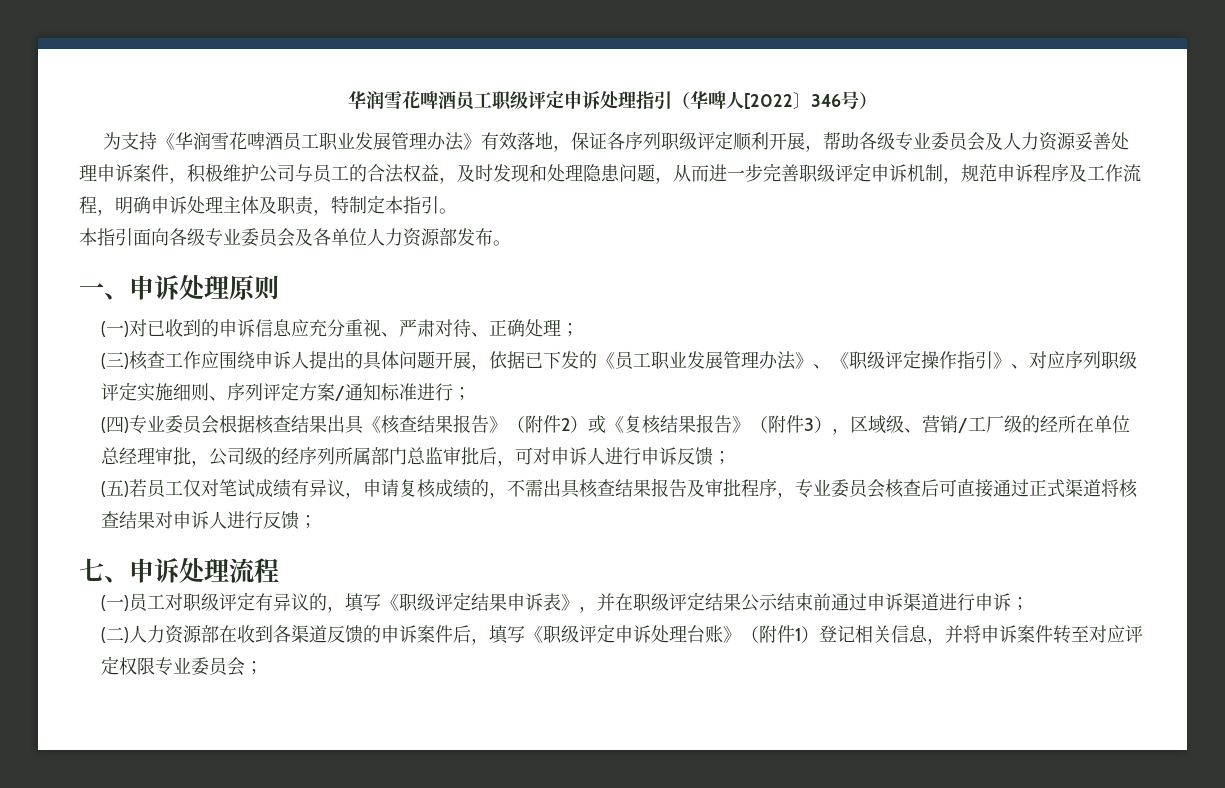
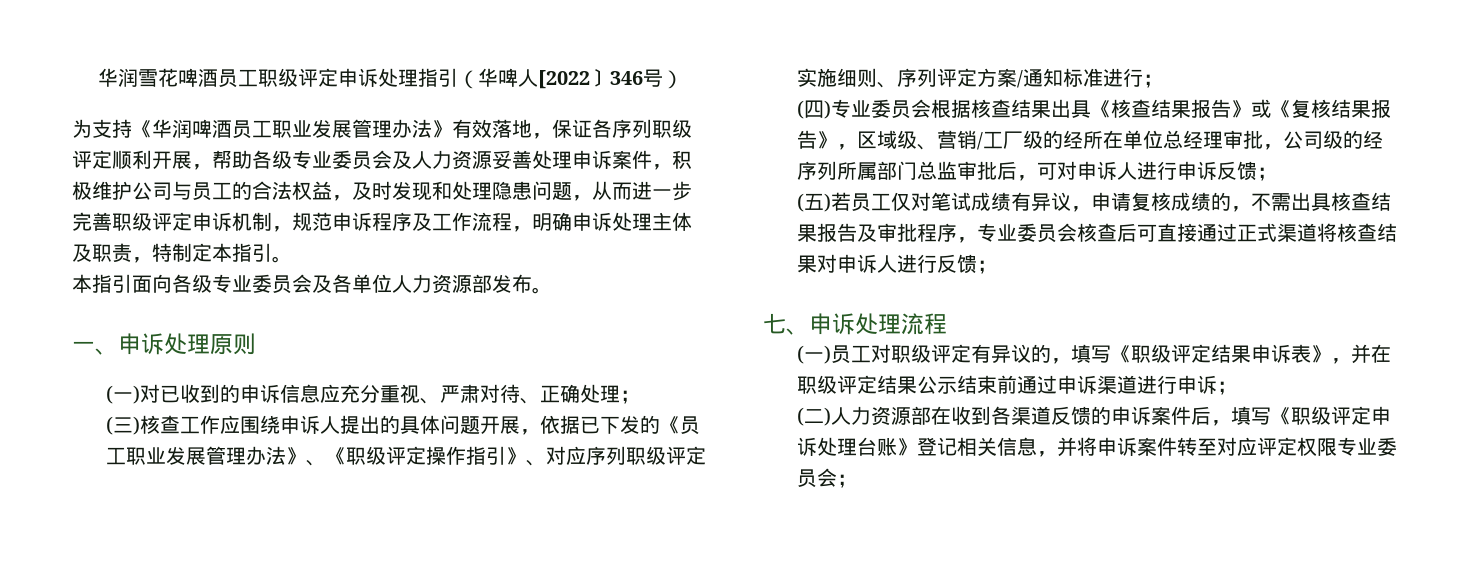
[210,132,247,150] 雪花 -> (192, 128) none
[507,415,589,433] （附件2） -> (1252, 109) none
[750,415,833,433] （附件3） -> (838, 140) none
[741,625,820,643] （附件1） -> (918, 447) none

